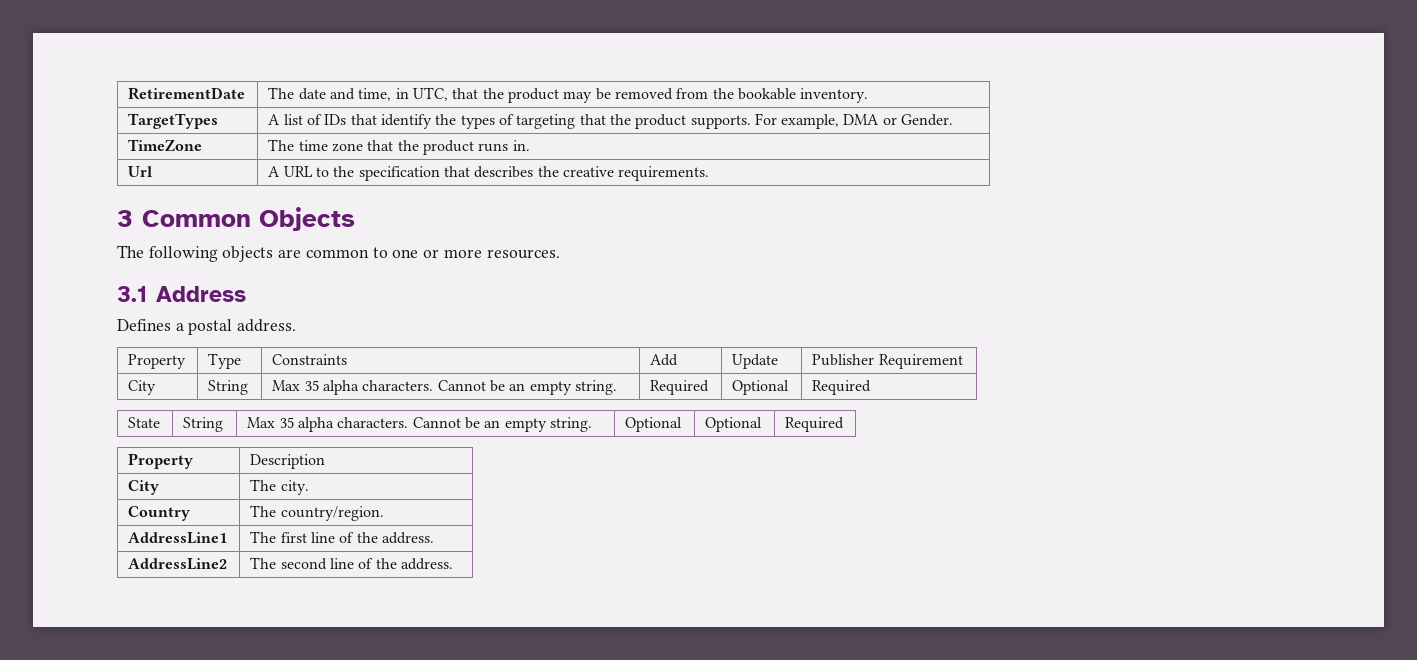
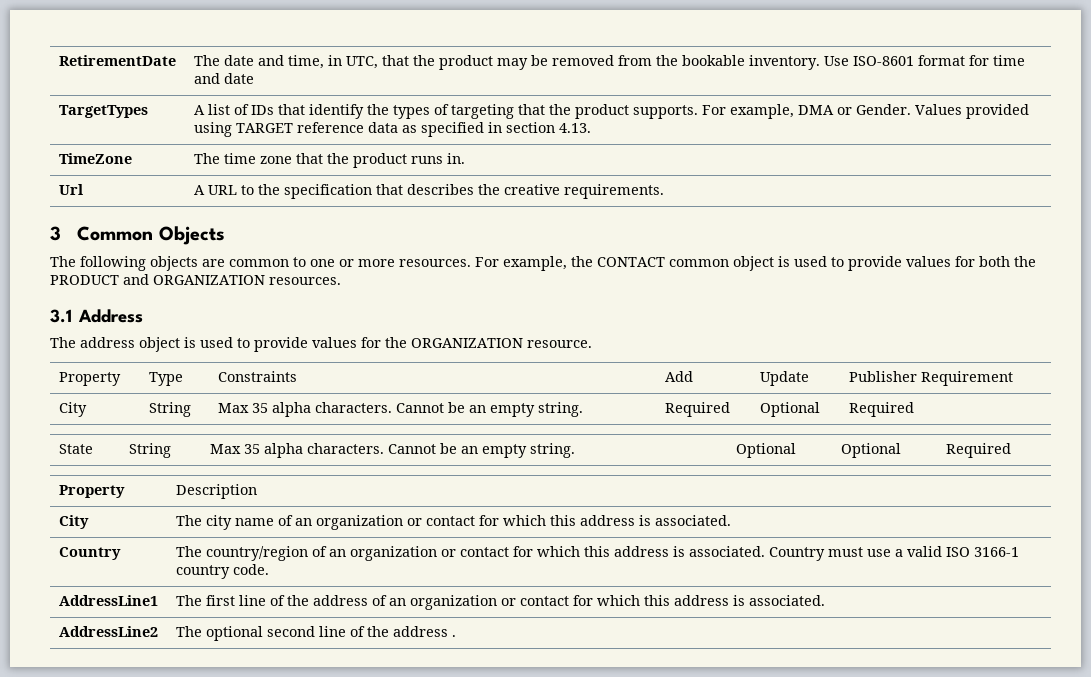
(869, 95) none -> [823,55,1025,66] [193,73,254,84] Use ISO-8601 format for time and date
(954, 120) none -> [914,104,1029,119] [193,122,591,137] Values provided using TARGET reference data as specified in section 4.13.
[117,286,246,302] [117,319,297,335] // 3.1 Address // Defines a postal address. -> [475,256,1036,271] [50,274,341,285] [50,309,144,323] [50,337,592,352] For example, the CONTACT common object is used to provide values for both the PRODUCT and ORGANIZATION resources. // 3.1 Address // The address object is used to provide values for the ORGANIZATION resource.
[280,480,309,495] [128,506,191,521] [250,505,384,521] city. // Country | The country/region. -> [205,515,731,530] [58,547,121,560] [175,546,1019,561] [175,564,269,579] city name of an organization or contact for which this address is associated. // Country | The country/region of an organization or contact for which this address is associated. Country must use a valid ISO 3166-1 country code.
[381,532,434,544] address. -> [312,595,825,610] address of an organization or contact for which this address is associated.
(277, 563) none -> [205,626,263,641] optional
[400,558,453,570] address. -> [392,626,456,637] address .

